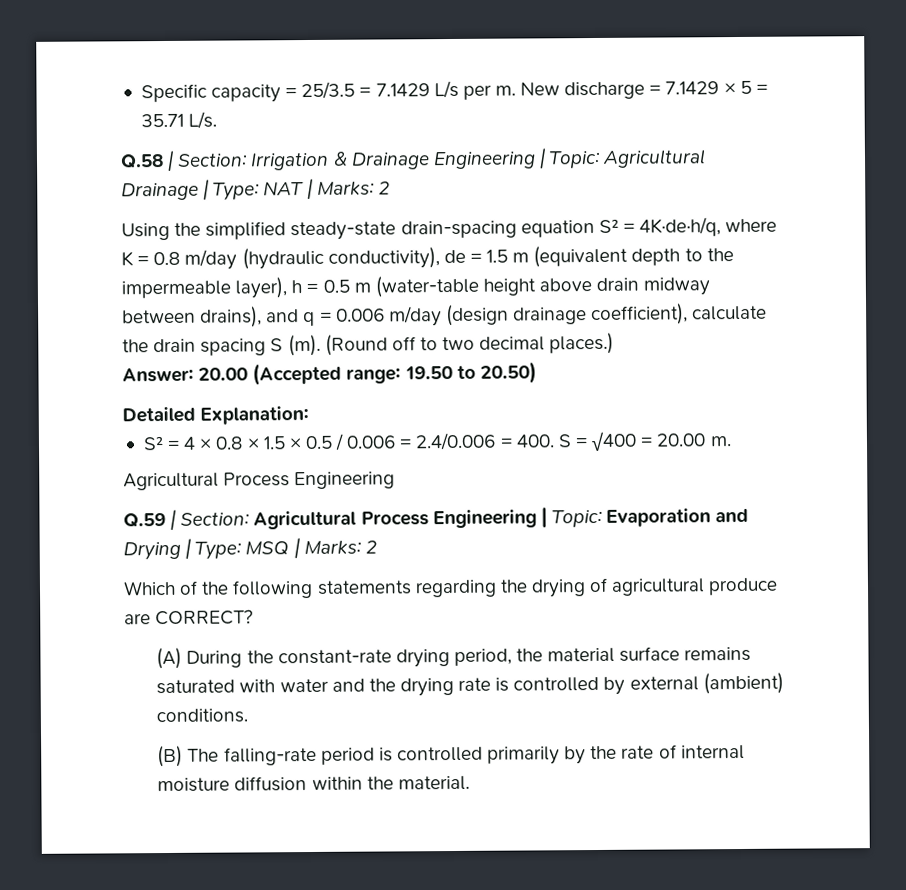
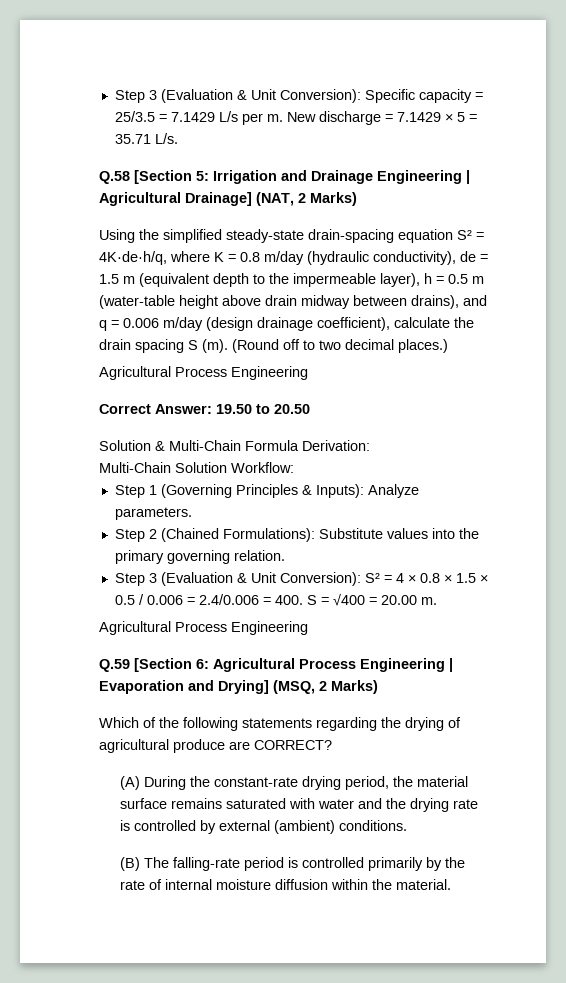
(140, 93) none -> [114,89,361,103] Step 3 (Evaluation & Unit Conversion):
[167,148,707,171] [121,178,390,201] | Section: Irrigation & Drainage Engineering | Topic: Agricultural Drainage | Type: NAT | Marks: 2 -> [134,170,470,184] [99,192,357,206] [Section 5: Irrigation and Drainage Engineering | Agricultural Drainage] (NAT, 2 Marks)
[122,361,537,386] [122,405,310,425] Answer: 20.00 (Accepted range: 19.50 to 20.50) // Detailed Explanation: // -> [99,366,308,380] [99,404,310,414] [99,440,370,451] [99,462,294,473] [114,484,419,498] [114,507,192,520] [114,528,479,542] [114,550,285,564] [114,572,361,586] Agricultural Process Engineering // Correct Answer: 19.50 to 20.50 // Solution & Multi-Chain Formula Derivation: // Multi-Chain Solution Workflow: // Step 1 (Governing Principles & Inputs): Analyze parameters. // Step 2 (Chained Formulations): Substitute values into the primary governing relation. // Step 3 (Evaluation & Unit Conversion):
[170,509,251,530] | Section: -> [134,658,209,672] [Section 6:
[551,509,603,528] Topic: -> (453, 665) none
[123,538,377,561] Drying | Type: MSQ | Marks: 2 -> [218,680,378,694] Drying] (MSQ, 2 Marks)

